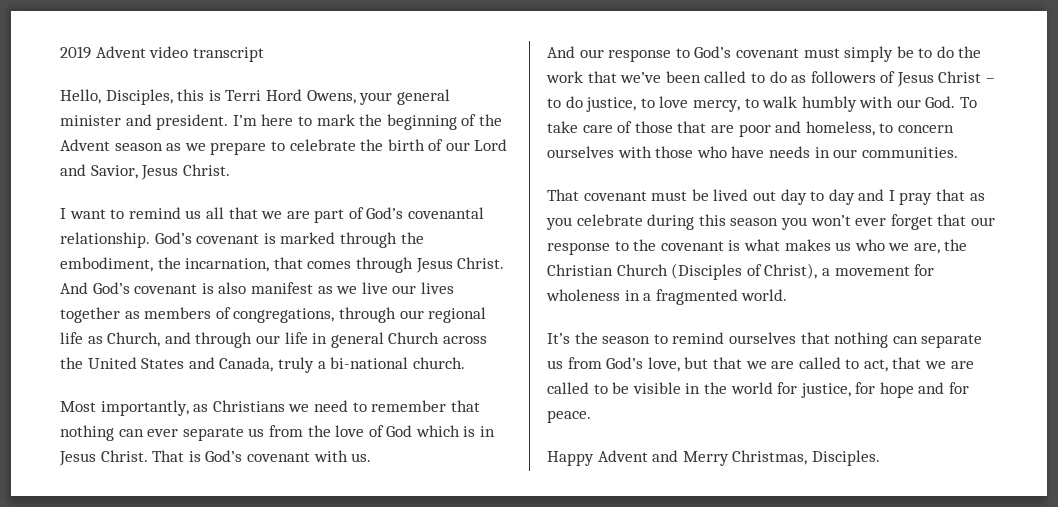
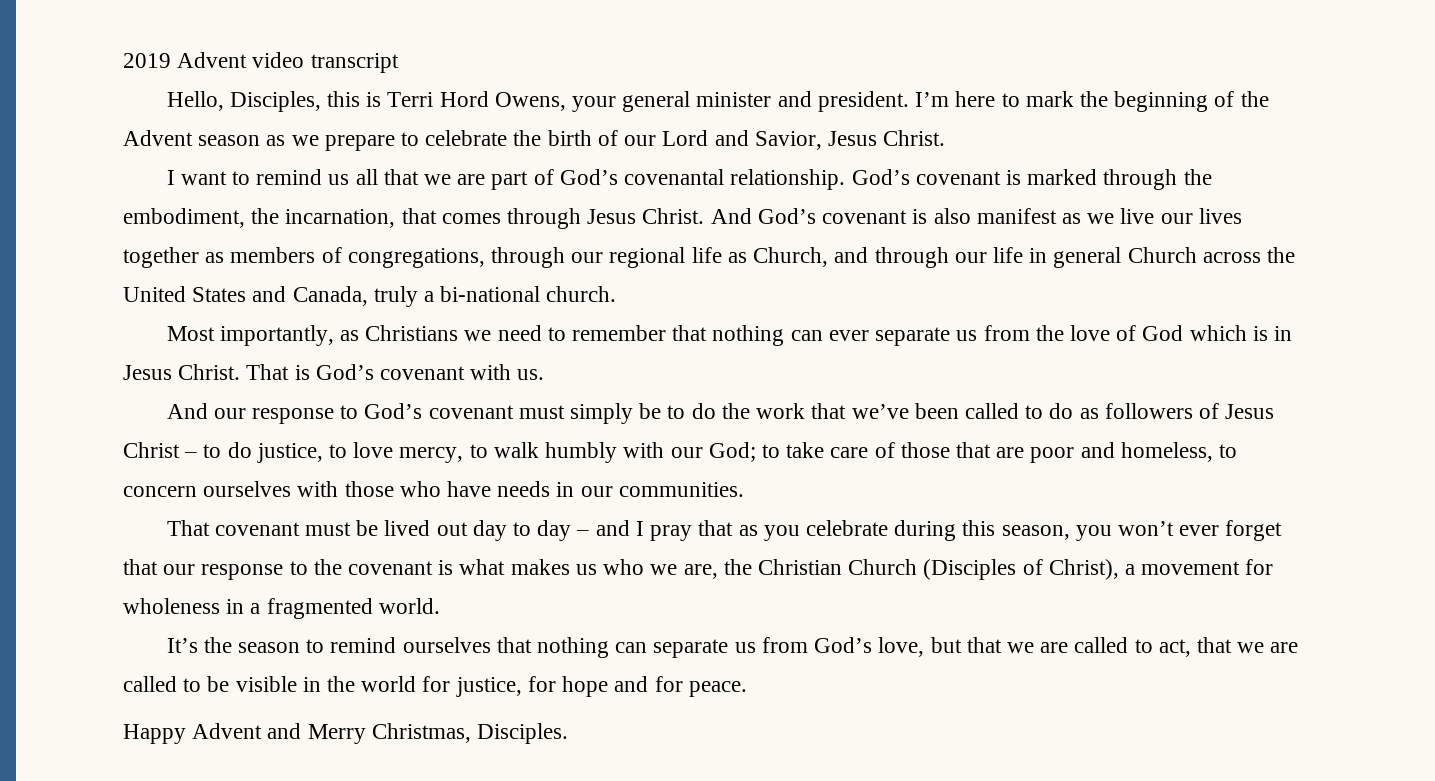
[925,96,978,108] God. To -> [708,442,780,462] God; to
(855, 197) none -> [576,530,590,536] –
[730,218,779,226] season -> [1001,525,1070,540] season,

